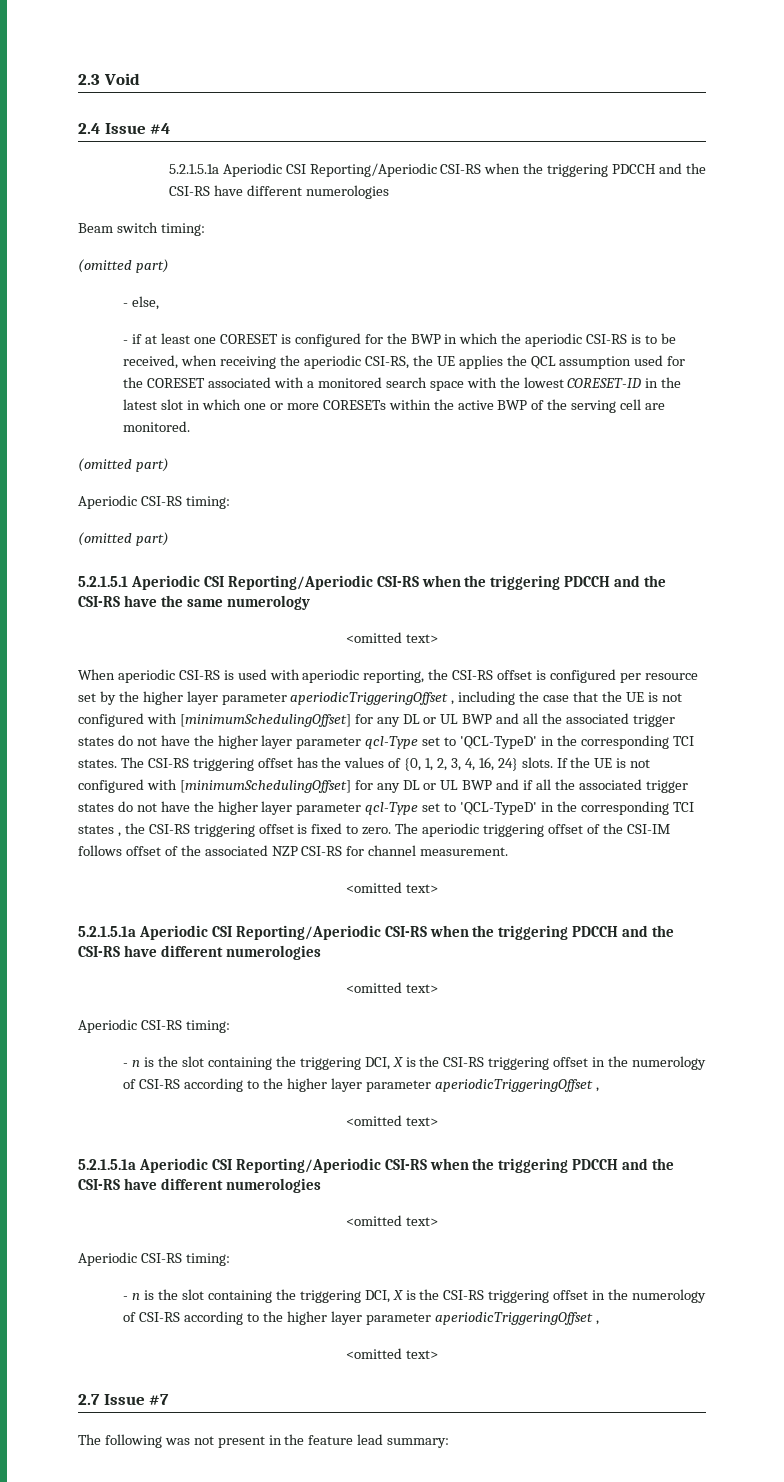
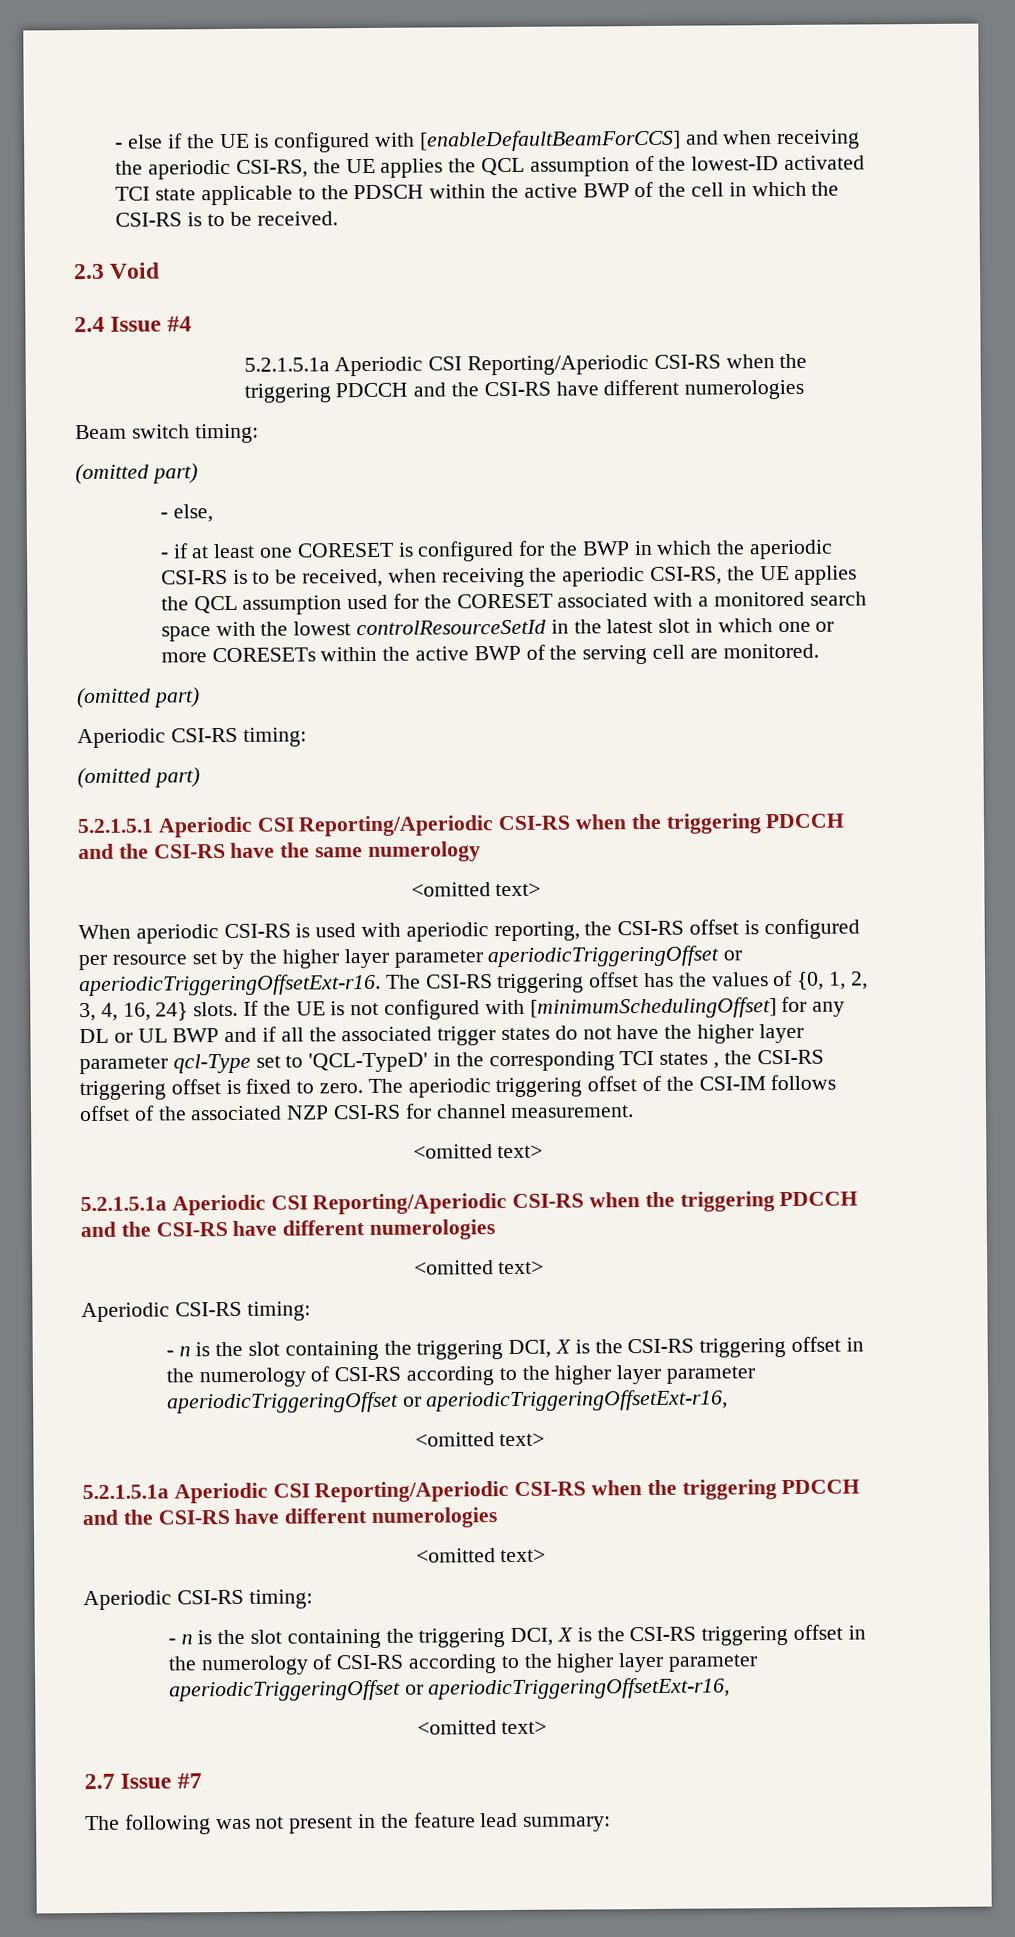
(78, 79) none -> [115,129,861,153] [115,155,866,180] [115,181,840,206] [115,211,338,227] - else if the UE is configured with [enableDefaultBeamForCCS] and when receiving the aperiodic CSI-RS, the UE applies the QCL assumption of the lowest-ID activated TCI state applicable to the PDSCH within the active BWP of the cell in which the CSI-RS is to be received. //
[567,378,642,388] CORESET-ID -> [355,619,546,636] controlResourceSetId
[451,691,682,705] [78,713,675,727] [78,735,694,749] [78,759,117,768] , including the case that the UE is not configured with [minimumSchedulingOffset] for any DL or UL BWP and all the associated trigger states do not have the higher layer parameter qcl-Type set to 'QCL-TypeD' in the corresponding TCI states. -> [723,950,743,961] [79,973,381,997] or aperiodicTriggeringOffsetExt-r16.
[595,1087,599,1092] , -> [402,1389,729,1412] or aperiodicTriggeringOffsetExt-r16,
[595,1320,599,1325] , -> [404,1677,731,1700] or aperiodicTriggeringOffsetExt-r16,

